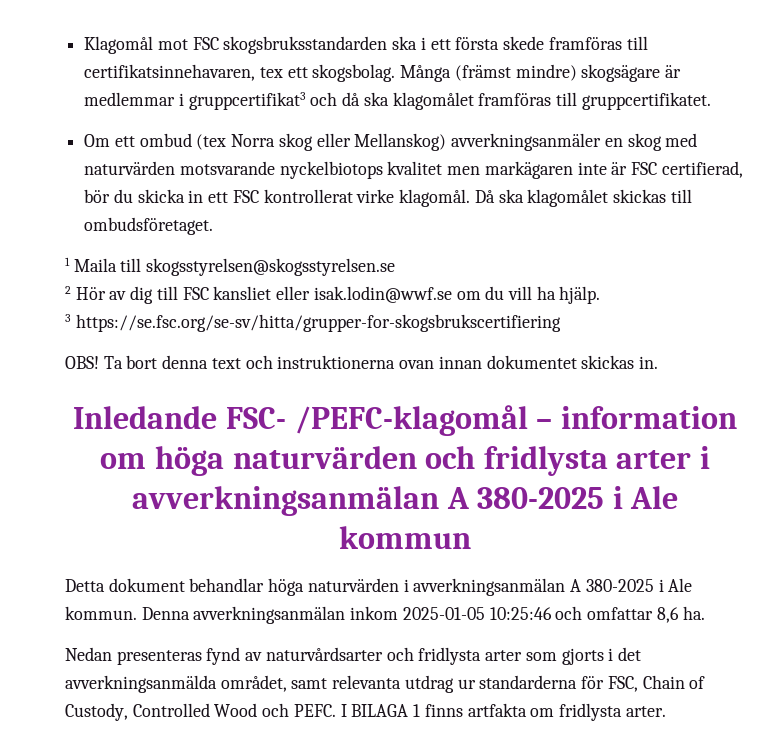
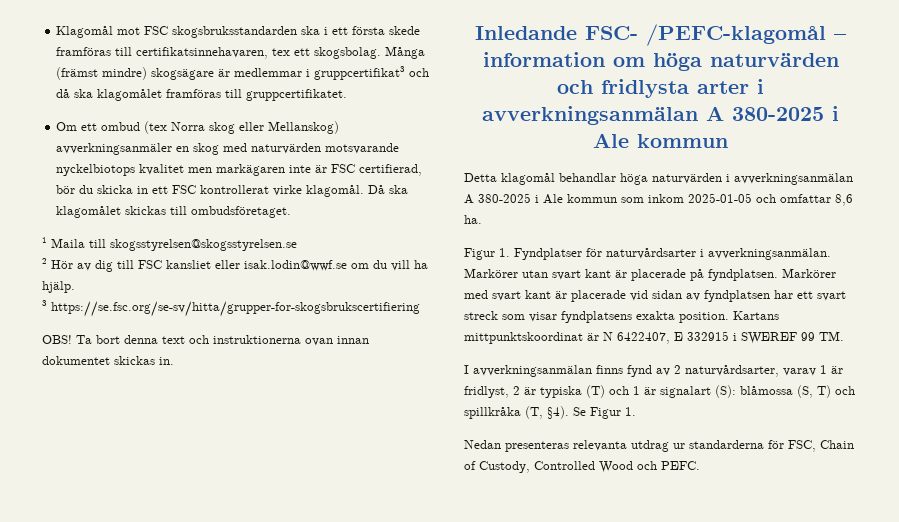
[108,578,185,592] dokument -> [501,173,555,185] klagomål
[65,606,346,624] kommun. Denna avverkningsanmälan -> [567,194,644,203] kommun som
[489,607,552,620] 10:25:46 -> (752, 198) none
[65,647,641,665] [65,675,328,693] Nedan presenteras fynd av naturvårdsarter och fridlysta arter som gjorts i det avverkningsanmälda området, samt -> [464,248,831,260] [464,268,836,281] [464,290,846,302] [464,311,779,323] [464,331,844,344] [464,365,843,377] [464,385,855,398] [464,406,636,419] [464,440,569,452] Figur 1. Fyndplatser för naturvårdsarter i avverkningsanmälan. Markörer utan svart kant är placerade på fyndplatsen. Markörer med svart kant är placerade vid sidan av fyndplatsen har ett svart streck som visar fyndplatsens exakta position. Kartans mittpunktskoordinat är N 6422407, E 332915 i SWEREF 99 TM. // I avverkningsanmälan finns fynd av 2 naturvårdsarter, varav 1 är fridlyst, 2 är typiska (T) och 1 är signalart (S): blåmossa (S, T) och spillkråka (T, §4). Se Figur 1. // Nedan presenteras
[340,703,666,721] I BILAGA 1 finns artfakta om fridlysta arter. -> (700, 465) none

